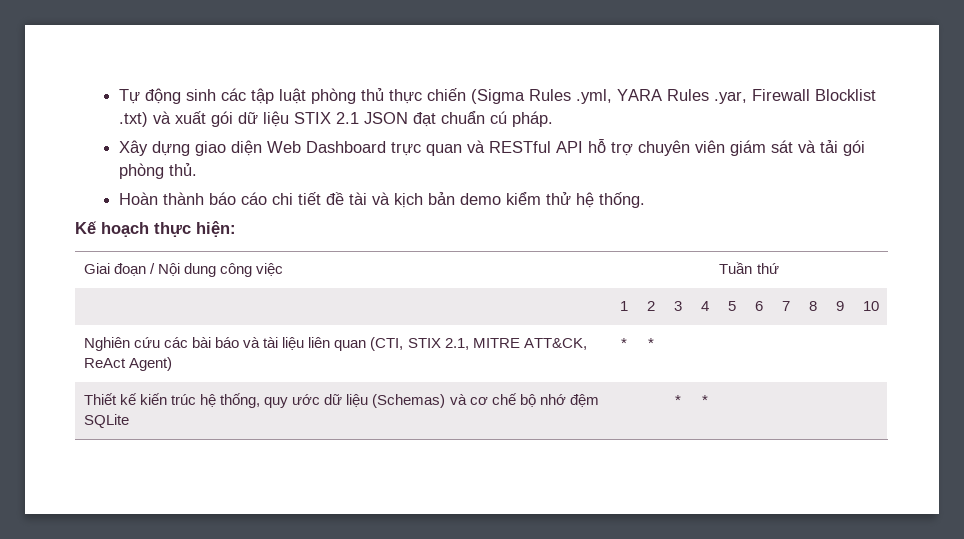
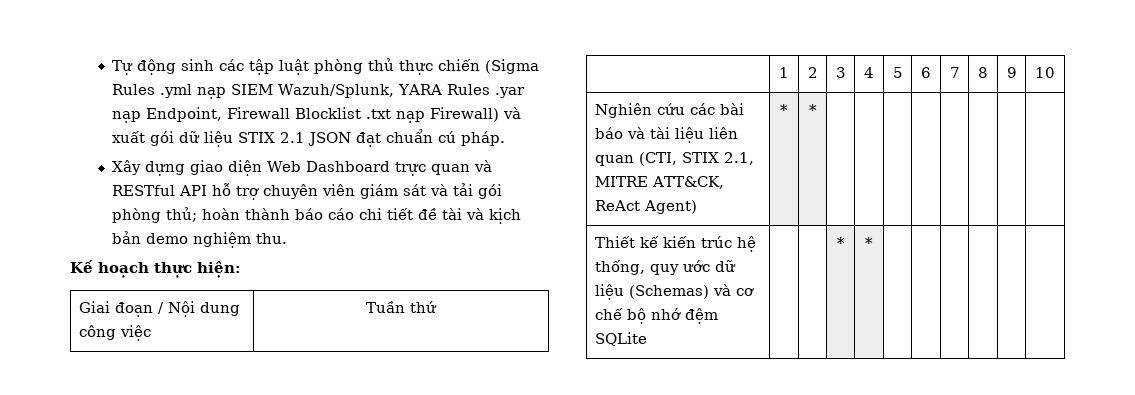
[575,89,876,104] [118,112,148,127] .yml, YARA Rules .yar, Firewall Blocklist .txt) -> [160,84,526,99] [112,107,500,123] .yml nạp SIEM Wazuh/Splunk, YARA Rules .yar nạp Endpoint, Firewall Blocklist .txt nạp Firewall)
[168,163,197,176] [118,192,158,205] thủ. // Hoàn -> [166,207,241,222] thủ; hoàn
[505,192,645,208] kiểm thử hệ thống. -> [193,232,288,248] nghiệm thu.

